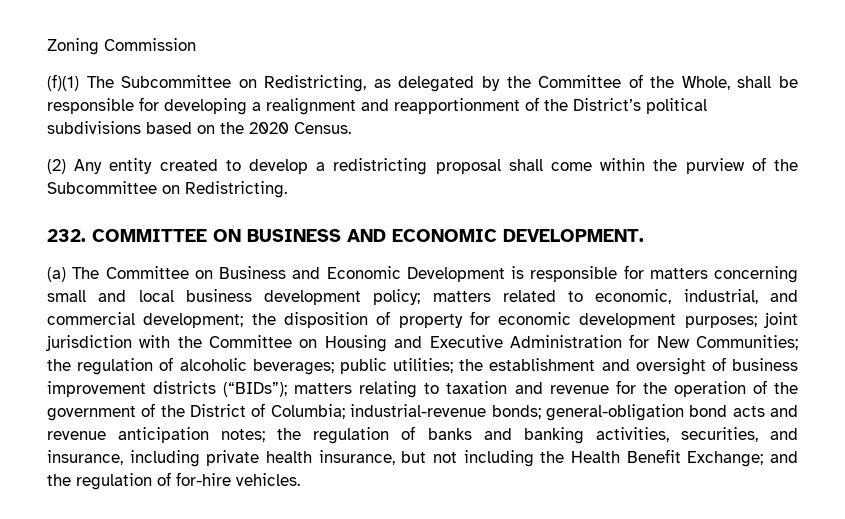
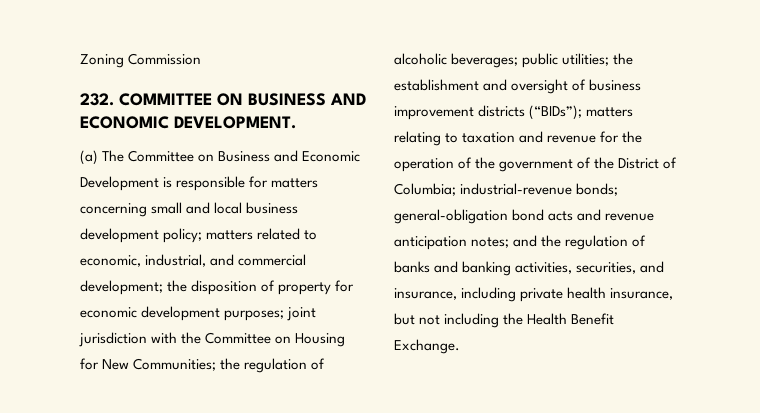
[47,74,798,92] [47,97,707,115] [47,121,351,134] [47,157,799,175] [47,181,287,198] // (f)(1) The Subcommittee on Redistricting, as delegated by the Committee of the Whole, shall be responsible for developing a realignment and reapportionment of the District’s political subdivisions based on the 2020 Census. // (2) Any entity created to develop a redistricting proposal shall come within the purview of the Subcommittee on Redistricting. -> (202, 59) none
[394,335,622,348] and Executive Administration -> (346, 340) none
(266, 435) none -> [513,235,538,247] and
[687,451,798,467] [47,472,300,490] Exchange; and the regulation of for-hire vehicles. -> [394,339,460,354] Exchange.

